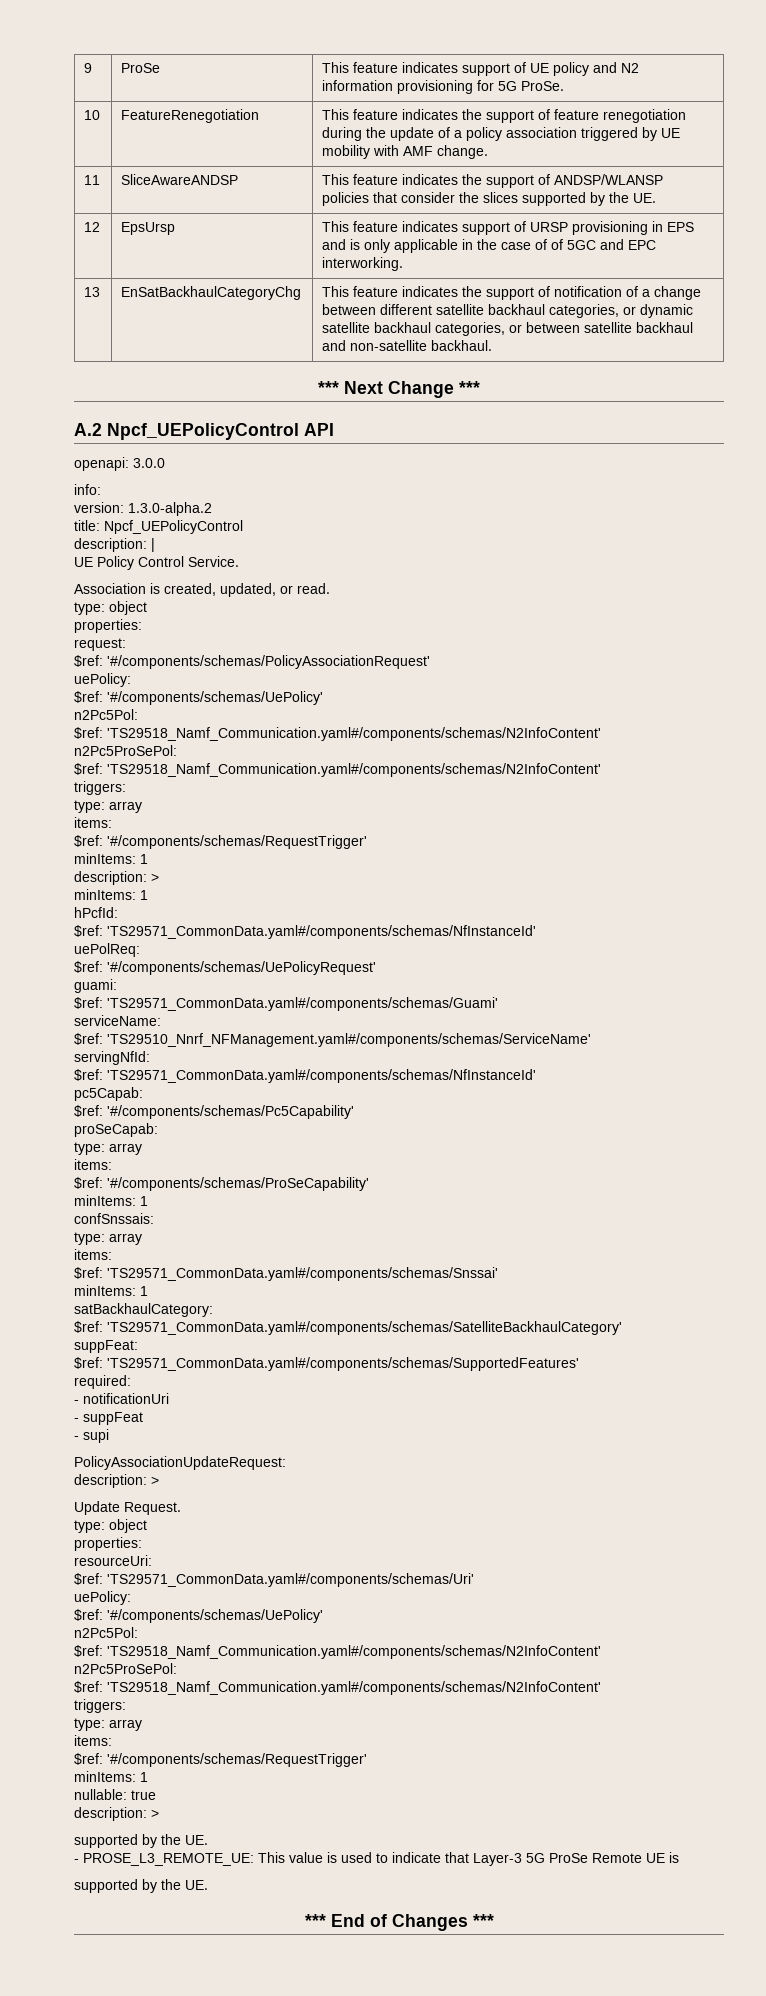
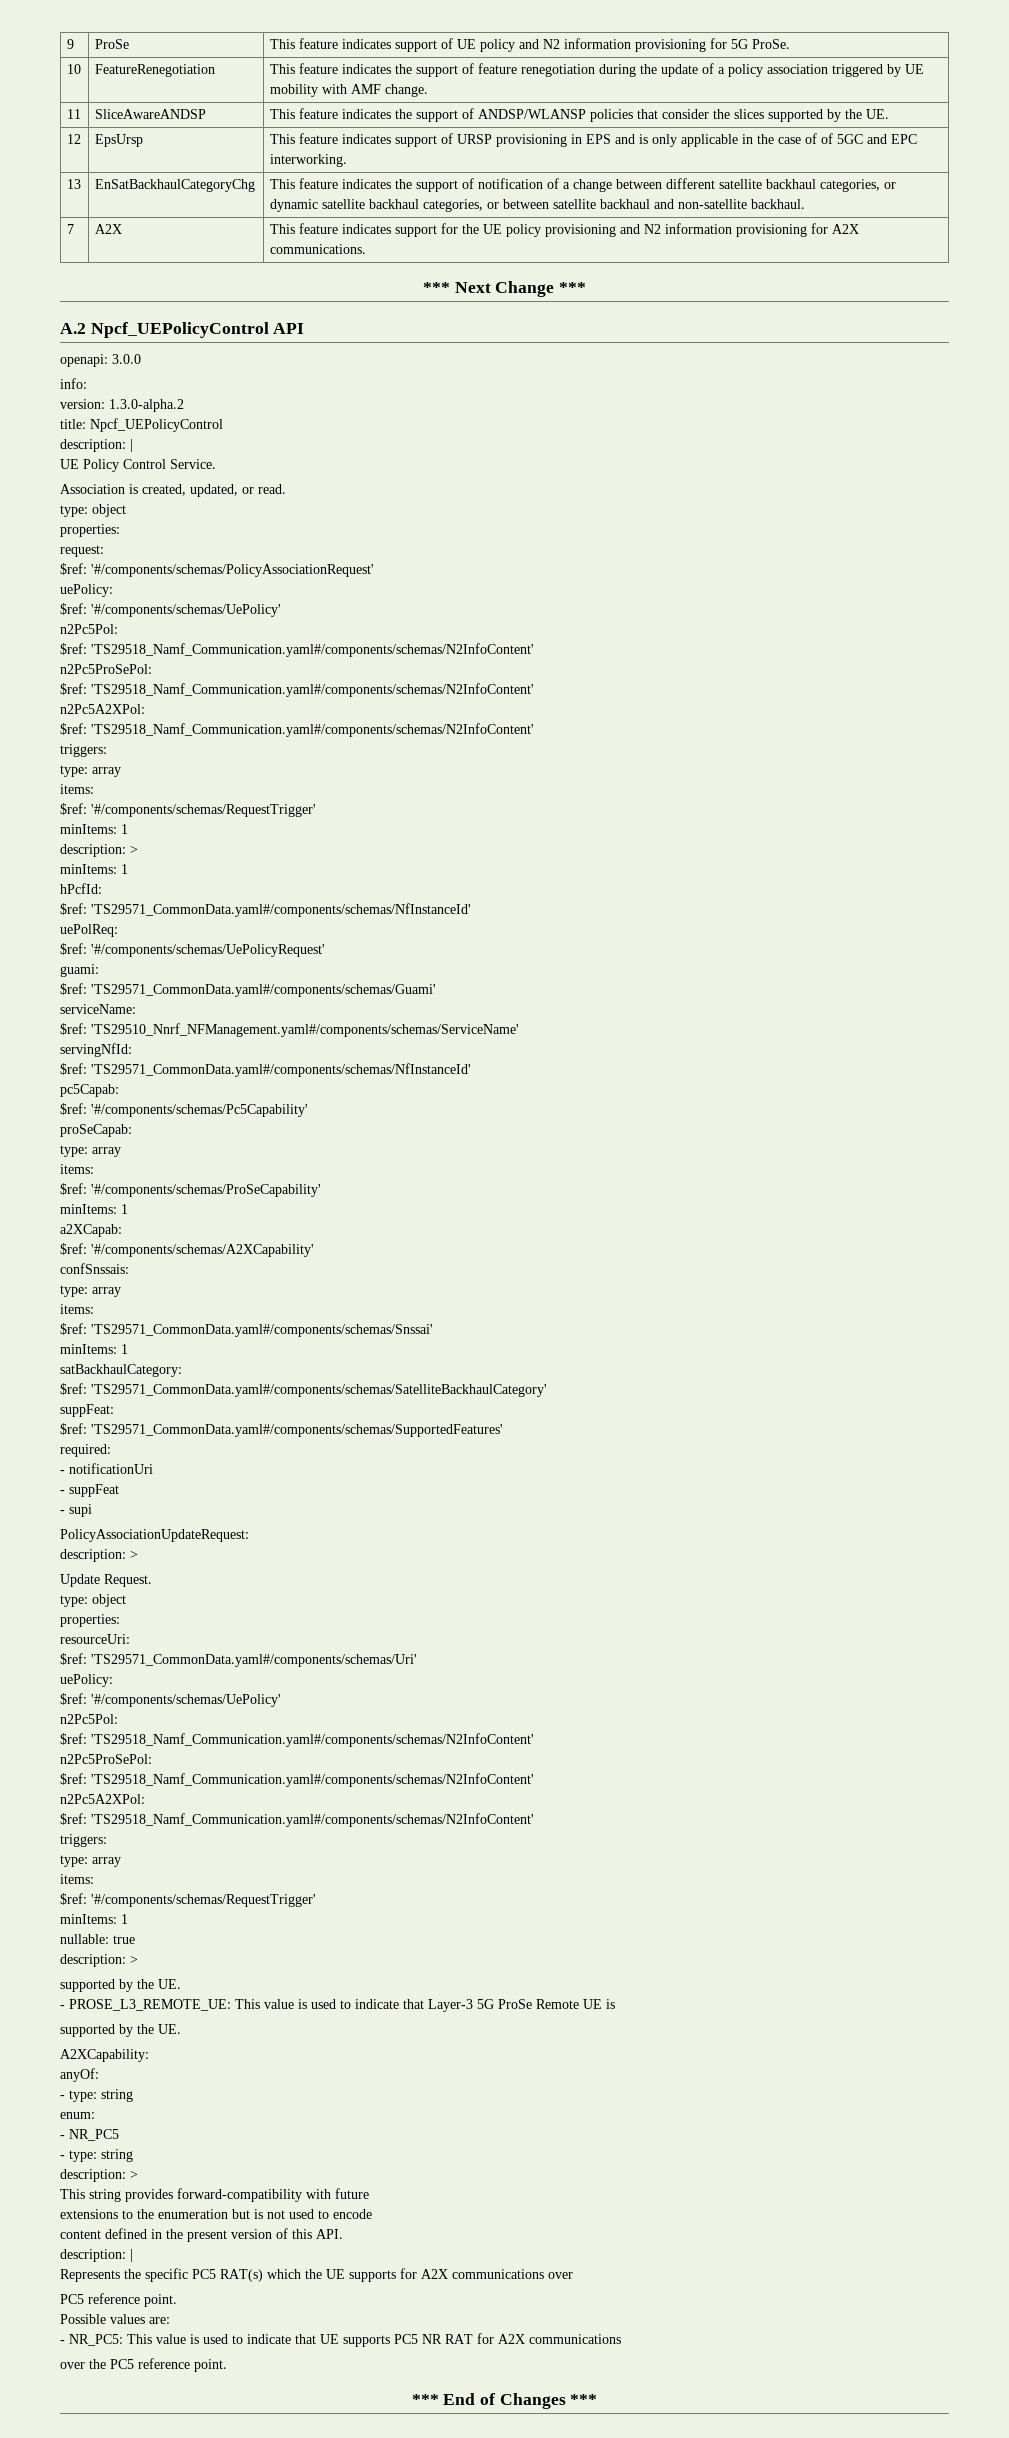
(493, 345) none -> [66,224,74,234] [94,224,122,234] [269,223,859,237] [269,244,366,254] // 7 | A2X | This feature indicates support for the UE policy provisioning and N2 information provisioning for A2X communications.
(601, 770) none -> [60,704,145,714] [60,723,534,737] // n2Pc5A2XPol: // $ref: 'TS29518_Namf_Communication.yaml#/components/schemas/N2InfoContent'
(148, 1201) none -> [60,1224,122,1237] [60,1243,314,1257] // a2XCapab: // $ref: '#/components/schemas/A2XCapability'
(601, 1688) none -> [60,1794,145,1804] [60,1813,534,1827] // n2Pc5A2XPol: // $ref: 'TS29518_Namf_Communication.yaml#/components/schemas/N2InfoContent'
(208, 1885) none -> [60,2049,149,2062] [60,2068,99,2082] [60,2089,133,2102] [60,2112,95,2119] [60,2129,119,2141] [60,2149,133,2162] [60,2169,138,2182] [60,2188,369,2202] [60,2209,372,2219] [60,2228,343,2242] [60,2249,133,2262] [60,2268,573,2282] [60,2293,177,2307] [60,2314,170,2324] [60,2333,621,2347] [60,2358,227,2372] // A2XCapability: // anyOf: // - type: string // enum: // - NR_PC5 // - type: string // description: > // This string provides forward-compatibility with future // extensions to the enumeration but is not used to encode // content defined in the present version of this API. // description: | // Represents the specific PC5 RAT(s) which the UE supports for A2X communications over // PC5 reference point. // Possible values are: // - NR_PC5: This value is used to indicate that UE supports PC5 NR RAT for A2X communications // over the PC5 reference point.

